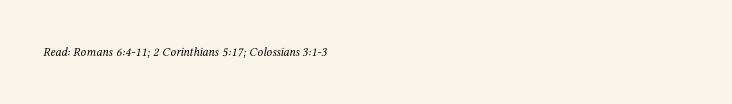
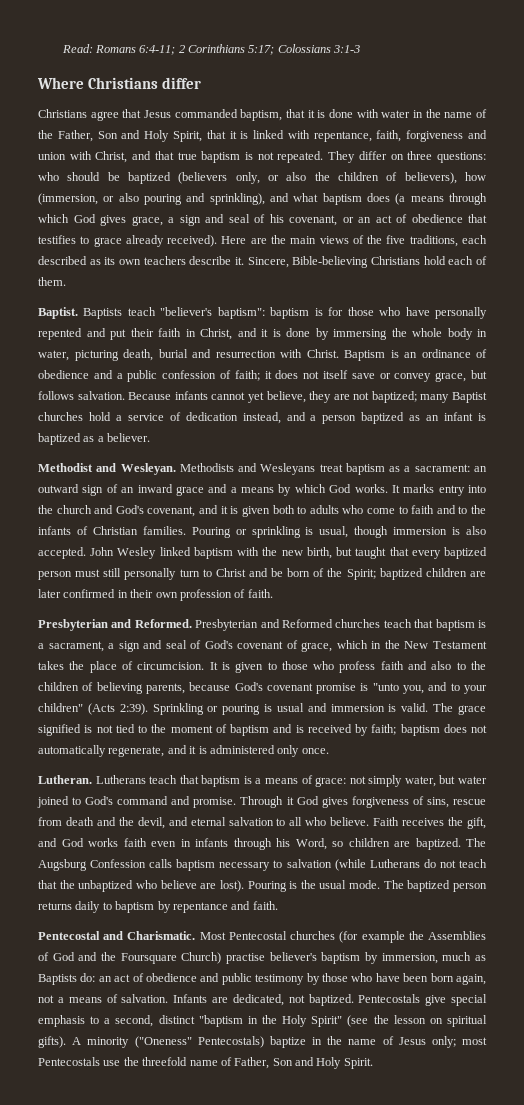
(328, 52) none -> [37,77,202,89] [38,109,488,121] [38,130,487,142] [38,151,487,163] [38,172,486,184] [38,193,487,205] [38,214,487,226] [38,235,487,247] [38,256,488,268] [38,277,66,286] [38,307,487,319] [38,328,487,340] [38,349,487,361] [38,370,488,382] [38,391,487,403] [38,412,487,424] [38,433,151,445] [38,463,487,475] [38,484,486,496] [38,505,486,517] [38,526,487,538] [38,547,487,559] [38,568,486,580] [38,589,273,601] [38,619,486,631] [38,640,488,652] [38,661,486,673] [38,682,488,694] [38,703,487,715] [38,724,487,736] [38,745,329,757] [38,775,487,787] [37,796,487,808] [38,817,487,829] [38,838,486,850] [38,859,487,871] [38,880,488,892] [38,901,278,913] [38,931,487,943] [38,952,487,964] [38,973,486,985] [38,994,487,1006] [38,1015,488,1027] [38,1036,488,1048] [38,1057,373,1069] // Where Christians differ // Christians agree that Jesus commanded baptism, that it is done with water in the name of the Father, Son and Holy Spirit, that it is linked with repentance, faith, forgiveness and union with Christ, and that true baptism is not repeated. They differ on three questions: who should be baptized (believers only, or also the children of believers), how (immersion, or also pouring and sprinkling), and what baptism does (a means through which God gives grace, a sign and seal of his covenant, or an act of obedience that testifies to grace already received). Here are the main views of the five traditions, each described as its own teachers describe it. Sincere, Bible-believing Christians hold each of them. // Baptist. Baptists teach "believer's baptism": baptism is for those who have personally repented and put their faith in Christ, and it is done by immersing the whole body in water, picturing death, burial and resurrection with Christ. Baptism is an ordinance of obedience and a public confession of faith; it does not itself save or convey grace, but follows salvation. Because infants cannot yet believe, they are not baptized; many Baptist churches hold a service of dedication instead, and a person baptized as an infant is baptized as a believer. // Methodist and Wesleyan. Methodists and Wesleyans treat baptism as a sacrament: an outward sign of an inward grace and a means by which God works. It marks entry into the church and God's covenant, and it is given both to adults who come to faith and to the infants of Christian families. Pouring or sprinkling is usual, though immersion is also accepted. John Wesley linked baptism with the new birth, but taught that every baptized person must still personally turn to Christ and be born of the Spirit; baptized children are later confirmed in their own profession of faith. // Presbyterian and Reformed. Presbyterian and Reformed churches teach that baptism is a sacrament, a sign and seal of God's covenant of grace, which in the New Testament takes the place of circumcision. It is given to those who profess faith and also to the children of believing parents, because God's covenant promise is "unto you, and to your children" (Acts 2:39). Sprinkling or pouring is usual and immersion is valid. The grace signified is not tied to the moment of baptism and is received by faith; baptism does not automatically regenerate, and it is administered only once. // Lutheran. Lutherans teach that baptism is a means of grace: not simply water, but water joined to God's command and promise. Through it God gives forgiveness of sins, rescue from death and the devil, and eternal salvation to all who believe. Faith receives the gift, and God works faith even in infants through his Word, so children are baptized. The Augsburg Confession calls baptism necessary to salvation (while Lutherans do not teach that the unbaptized who believe are lost). Pouring is the usual mode. The baptized person returns daily to baptism by repentance and faith. // Pentecostal and Charismatic. Most Pentecostal churches (for example the Assemblies of God and the Foursquare Church) practise believer's baptism by immersion, much as Baptists do: an act of obedience and public testimony by those who have been born again, not a means of salvation. Infants are dedicated, not baptized. Pentecostals give special emphasis to a second, distinct "baptism in the Holy Spirit" (see the lesson on spiritual gifts). A minority ("Oneness" Pentecostals) baptize in the name of Jesus only; most Pentecostals use the threefold name of Father, Son and Holy Spirit.

